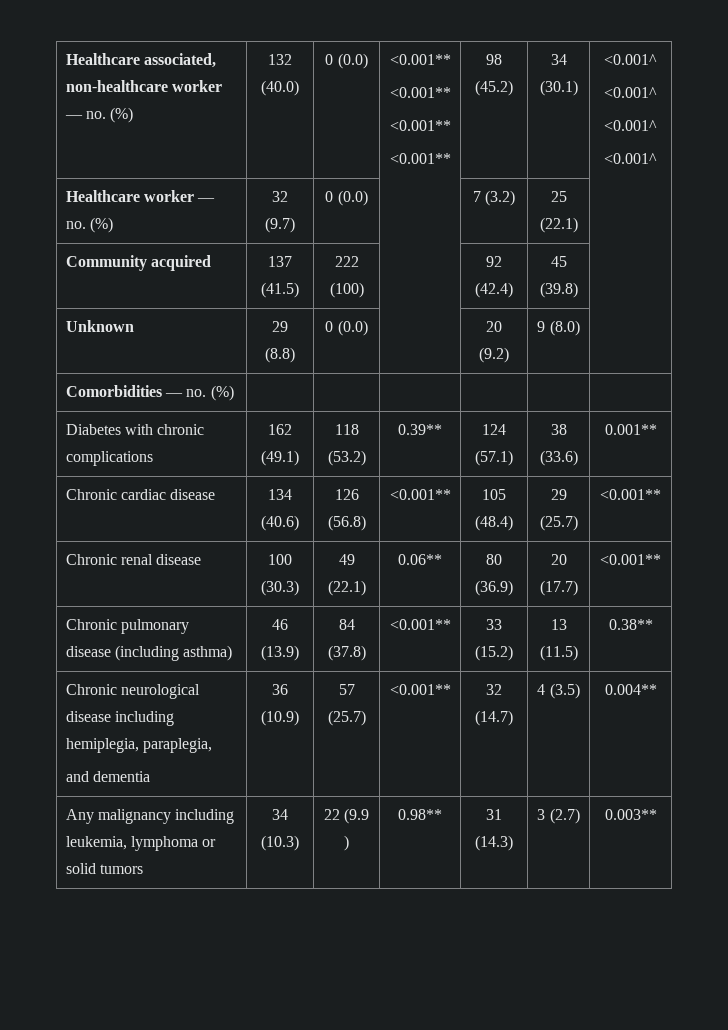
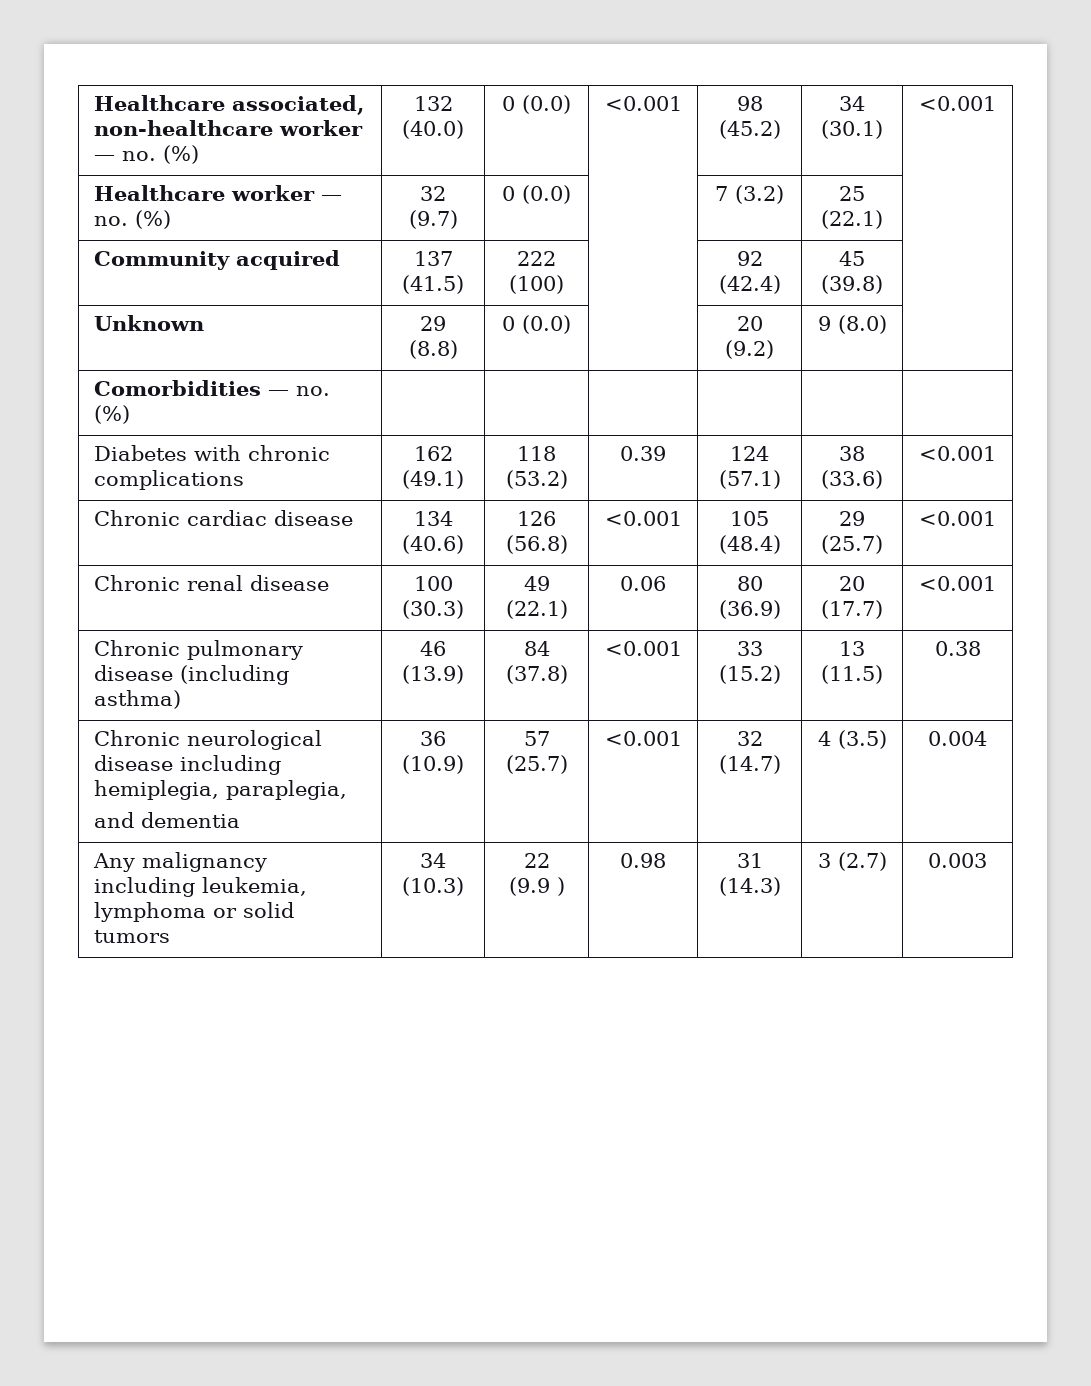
[389,54,451,65] [389,87,451,98] [389,120,451,131] [389,153,451,164] <0.001** // <0.001** // <0.001** // <0.001** -> [604,96,682,111] <0.001
[604,54,657,65] [604,87,657,98] [604,120,657,131] [604,153,657,164] <0.001^ // <0.001^ // <0.001^ // <0.001^ -> [919,96,996,111] <0.001
[398,424,442,435] 0.39** -> [620,446,666,461] 0.39
[604,424,657,435] 0.001** -> [919,446,996,461] <0.001
[389,489,451,500] <0.001** -> [604,511,682,526] <0.001
[600,489,661,500] <0.001** -> [919,511,996,526] <0.001
[398,554,442,565] 0.06** -> [620,576,666,591] 0.06
[600,554,661,565] <0.001** -> [919,576,996,591] <0.001
[389,619,451,630] <0.001** -> [604,641,682,656] <0.001
[608,619,653,630] 0.38** -> [934,641,981,656] 0.38
[389,684,451,695] <0.001** -> [604,731,682,746] <0.001
[604,684,657,695] 0.004** -> [928,731,987,746] 0.004
[398,809,442,820] 0.98** -> [620,853,666,868] 0.98
[604,809,657,820] 0.003** -> [928,853,987,868] 0.003

